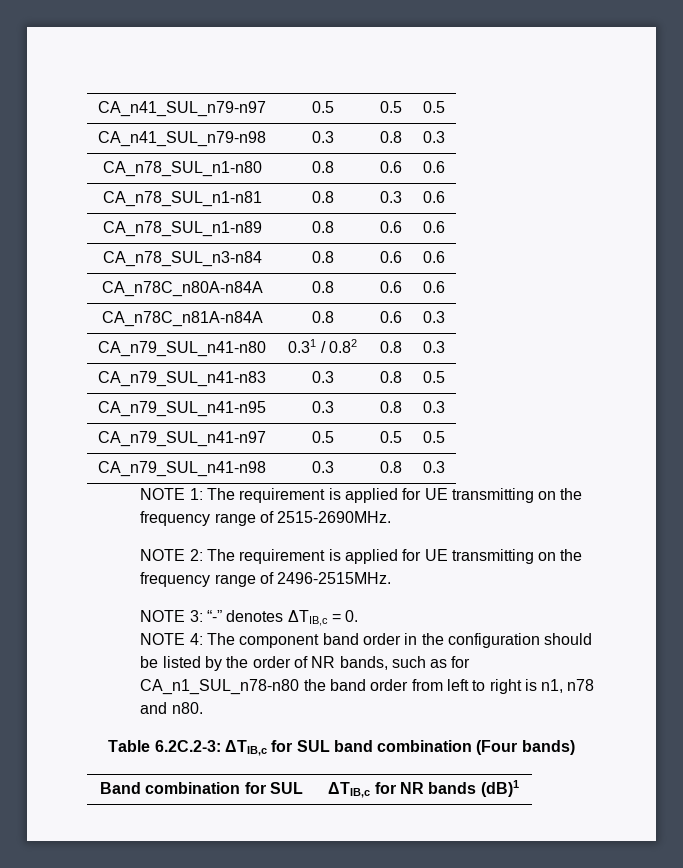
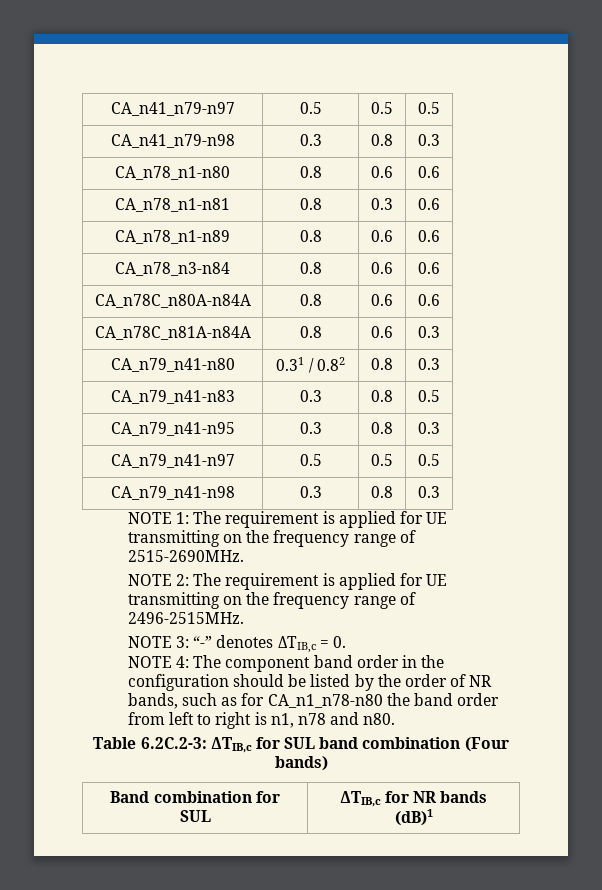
[98,101,266,117] [311,101,334,113] [379,101,402,113] [423,101,445,113] [98,131,266,147] [311,131,334,143] [379,131,402,143] [423,131,445,143] [102,161,262,177] [311,161,334,173] [379,161,402,173] [423,161,445,173] [102,191,262,207] CA_n41_SUL_n79-n97 | 0.5 | 0.5 | 0.5 // CA_n41_SUL_n79-n98 | 0.3 | 0.8 | 0.3 // CA_n78_SUL_n1-n80 | 0.8 | 0.6 | 0.6 // CA_n78_SUL_n1-n81 -> [110,102,235,116] [299,102,322,114] [371,102,393,114] [418,102,440,114] [110,134,235,148] [299,134,322,146] [371,134,393,146] [418,134,440,146] [115,166,230,180] [299,166,322,178] [371,166,393,178] [418,166,440,178] [115,198,230,212] CA_n41_n79-n97 | 0.5 | 0.5 | 0.5 // CA_n41_n79-n98 | 0.3 | 0.8 | 0.3 // CA_n78_n1-n80 | 0.8 | 0.6 | 0.6 // CA_n78_n1-n81
[102,221,262,237] [311,221,334,233] [379,221,402,233] [423,221,445,233] [102,251,262,267] CA_n78_SUL_n1-n89 | 0.8 | 0.6 | 0.6 // CA_n78_SUL_n3-n84 -> [115,230,230,244] [299,230,322,242] [371,230,393,242] [418,230,440,242] [115,262,230,276] CA_n78_n1-n89 | 0.8 | 0.6 | 0.6 // CA_n78_n3-n84
[98,341,266,357] CA_n79_SUL_n41-n80 -> [110,358,235,372] CA_n79_n41-n80
[98,371,266,387] CA_n79_SUL_n41-n83 -> [110,390,235,404] CA_n79_n41-n83
[98,401,266,417] [311,401,334,413] [379,401,402,413] [423,401,445,413] [98,431,266,447] [311,431,334,443] [379,431,402,443] [423,431,445,443] [98,461,266,477] CA_n79_SUL_n41-n95 | 0.3 | 0.8 | 0.3 // CA_n79_SUL_n41-n97 | 0.5 | 0.5 | 0.5 // CA_n79_SUL_n41-n98 -> [110,422,235,436] [299,422,322,434] [371,422,393,434] [418,422,440,434] [110,454,235,468] [299,454,322,466] [371,454,393,466] [418,454,440,466] [110,486,235,500] CA_n79_n41-n95 | 0.3 | 0.8 | 0.3 // CA_n79_n41-n97 | 0.5 | 0.5 | 0.5 // CA_n79_n41-n98
[140,679,300,695] CA_n1_SUL_n78-n80 -> [267,694,383,708] CA_n1_n78-n80

